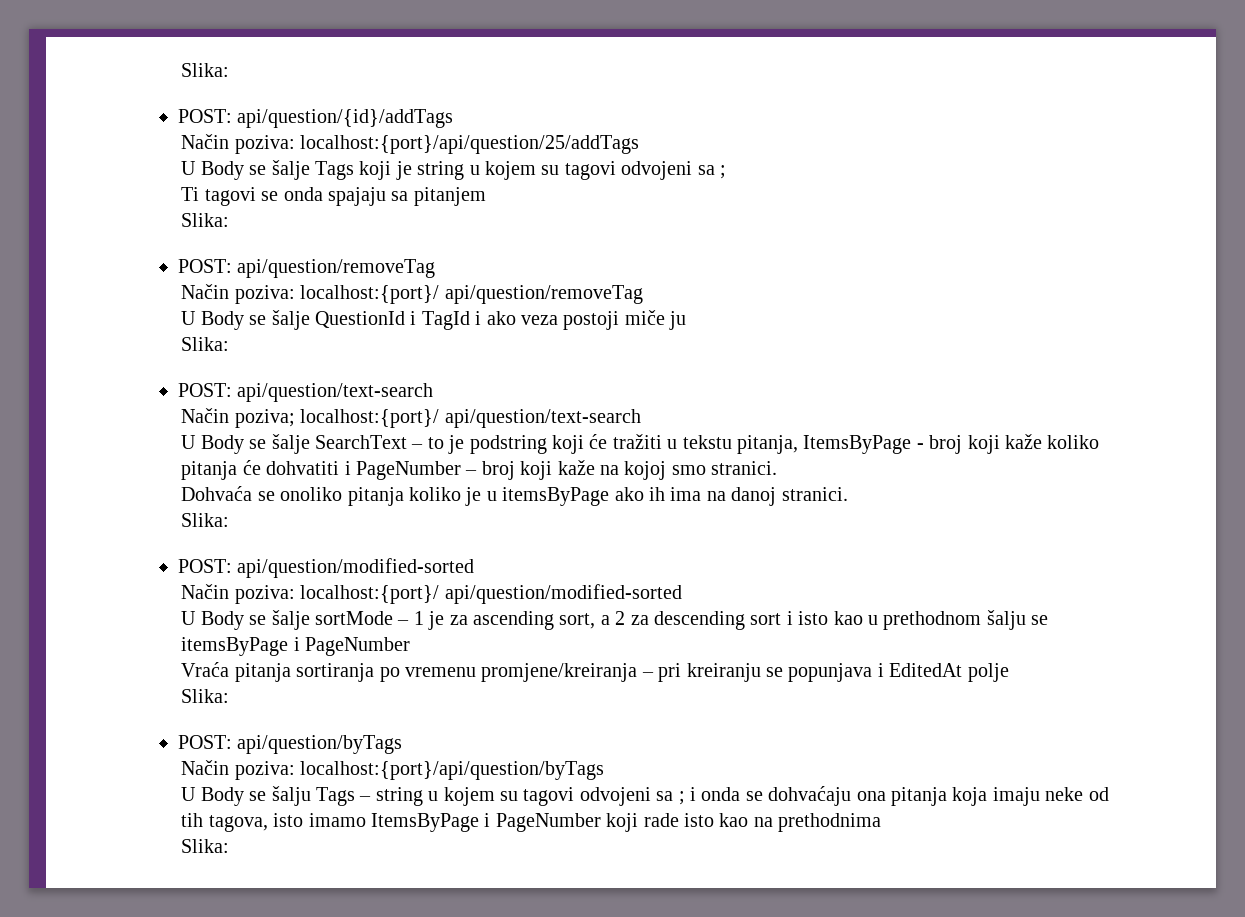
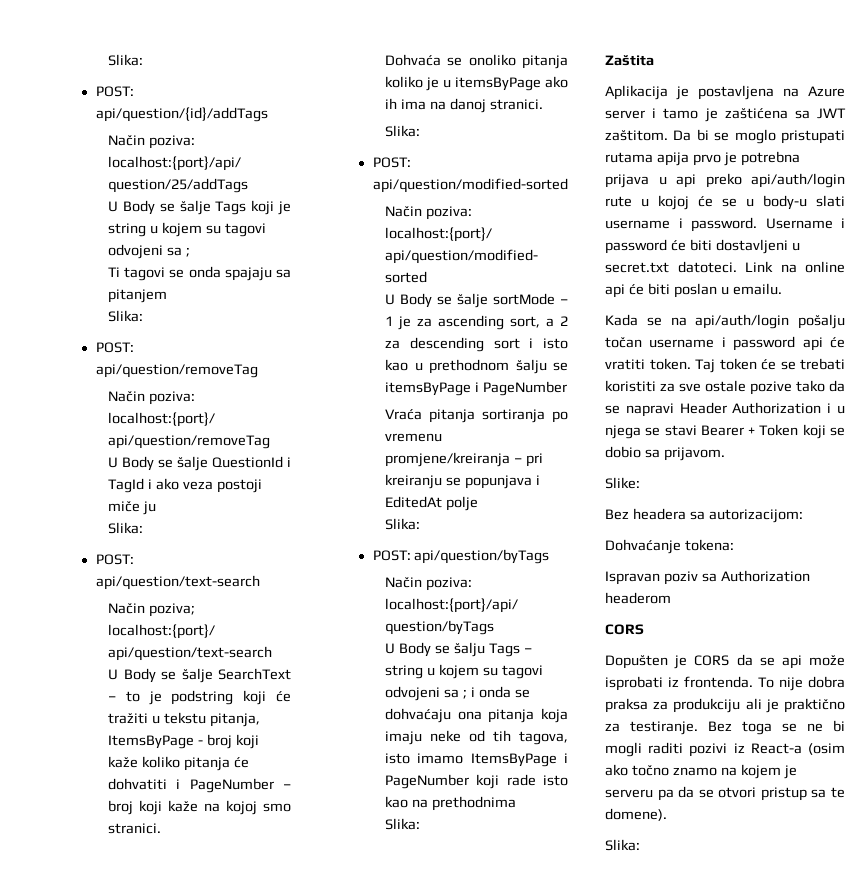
(230, 846) none -> [605,55,654,66] [605,85,845,100] [605,108,846,122] [605,129,845,144] [605,151,800,166] [605,173,845,188] [605,195,845,210] [605,217,845,232] [605,239,800,254] [605,261,845,273] [605,283,782,298] [605,314,845,329] [605,336,845,351] [605,358,845,373] [605,380,845,395] [605,402,845,417] [605,424,845,439] [605,446,725,461] [605,477,640,489] [605,508,803,523] [605,539,734,554] [605,570,810,585] [605,592,671,604] [605,624,644,635] [605,654,845,669] [605,676,845,691] [605,698,845,713] [605,720,845,735] [605,742,845,757] [605,764,797,779] [605,786,845,801] [605,808,667,821] [605,839,640,851] // Zaštita // Aplikacija je postavljena na Azure server i tamo je zaštićena sa JWT zaštitom. Da bi se moglo pristupati rutama apija prvo je potrebna prijava u api preko api/auth/login rute u kojoj će se u body-u slati username i password. Username i password će biti dostavljeni u secret.txt datoteci. Link na online api će biti poslan u emailu. // Kada se na api/auth/login pošalju točan username i password api će vratiti token. Taj token će se trebati koristiti za sve ostale pozive tako da se napravi Header Authorization i u njega se stavi Bearer + Token koji se dobio sa prijavom. // Slike: // Bez headera sa autorizacijom: // Dohvaćanje tokena: // Ispravan poziv sa Authorization headerom // CORS // Dopušten je CORS da se api može isprobati iz frontenda. To nije dobra praksa za produkciju ali je praktično za testiranje. Bez toga se ne bi mogli raditi pozivi iz React-a (osim ako točno znamo na kojem je serveru pa da se otvori pristup sa te domene). // Slika:

